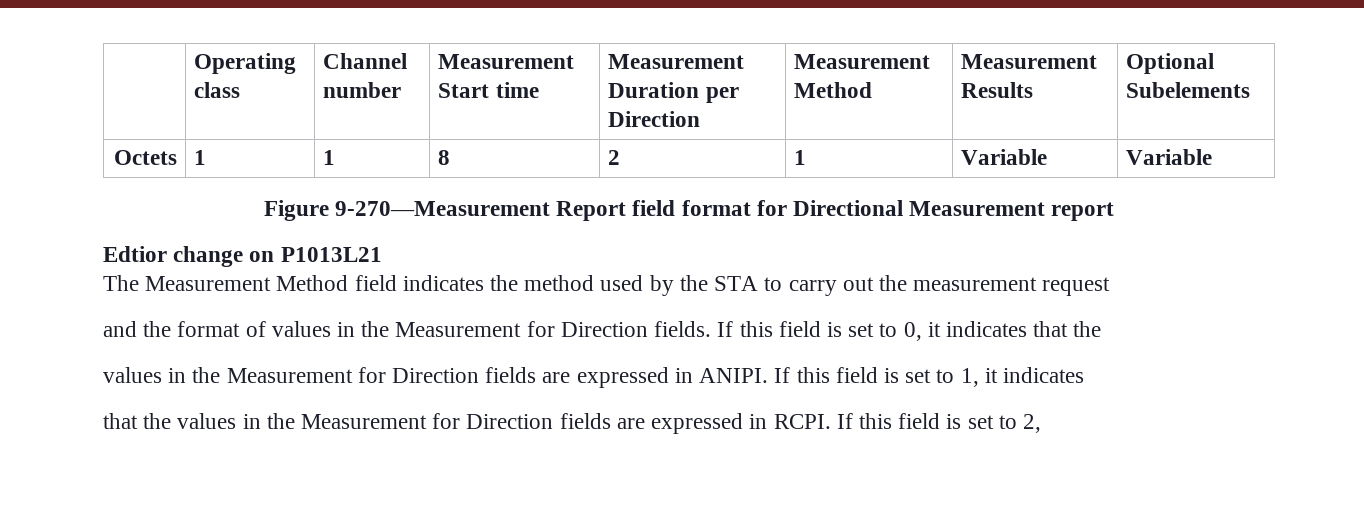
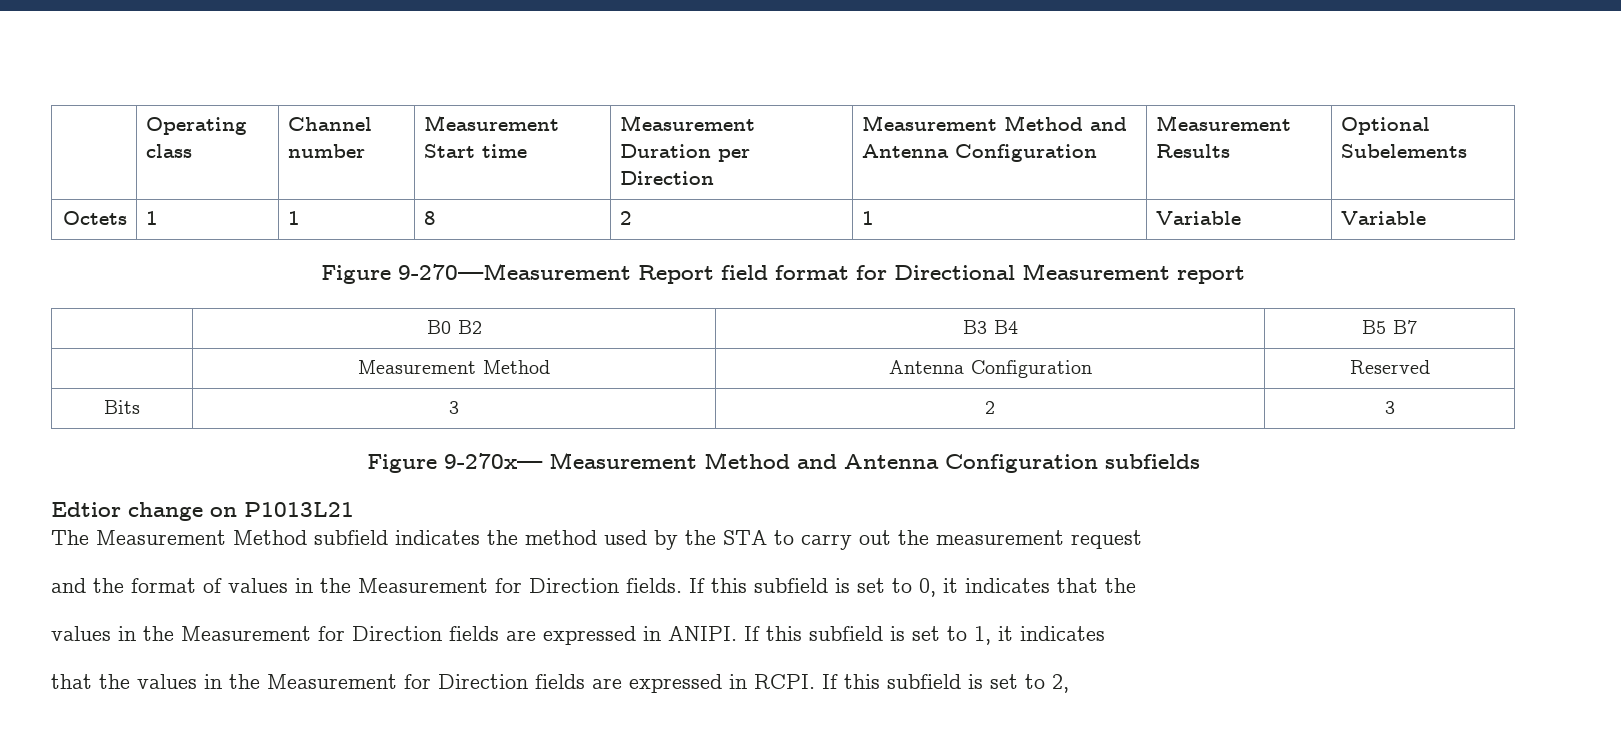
(873, 90) none -> [1090,117,1128,131] [862,144,1098,162] and Antenna Configuration
(1115, 211) none -> [426,320,482,334] [962,320,1018,334] [1362,320,1417,334] [358,360,550,374] [888,360,1092,378] [1349,360,1430,374] [104,400,140,414] [449,401,459,414] [985,401,995,414] [1384,401,1395,414] [366,452,1200,473] // | B0 B2 | B3 B4 | B5 B7 // | Measurement Method | Antenna Configuration | Reserved // Bits | 3 | 2 | 3 // Figure 9-270x— Measurement Method and Antenna Configuration subfields
[354,275,397,291] field -> [314,530,388,545] subfield
[778,321,821,337] field -> [754,578,828,593] subfield
[835,367,878,383] field -> [809,626,883,641] subfield
[898,413,941,429] field -> [887,674,961,689] subfield

